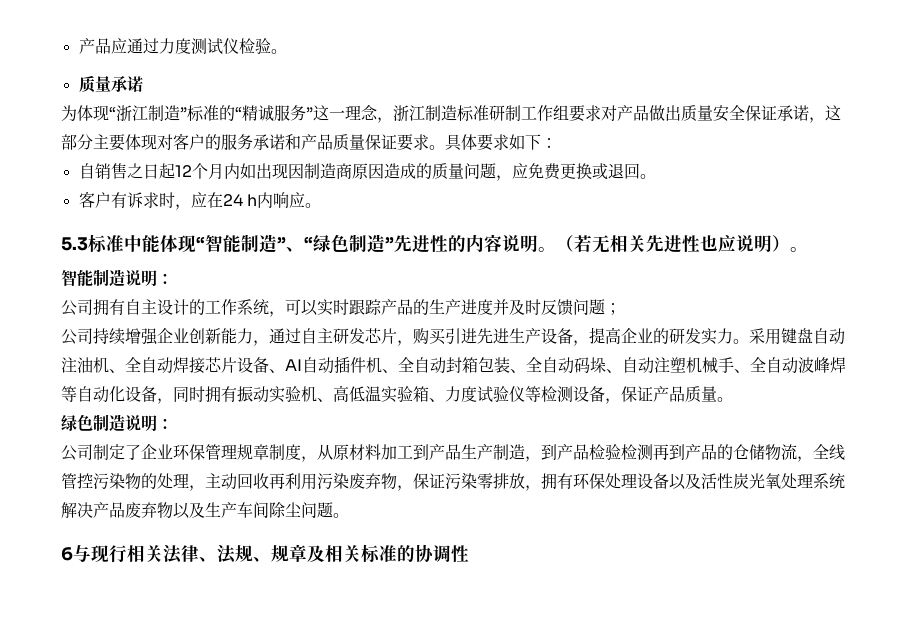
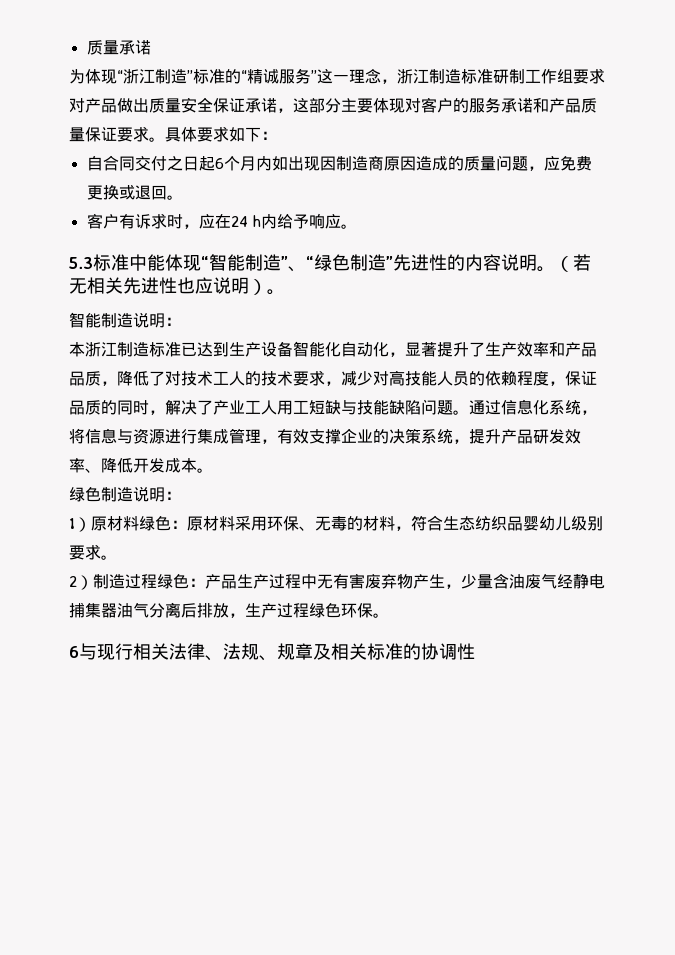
[78,38,287,54] 产品应通过力度测试仪检验。 // -> (86, 47) none
[94,163,192,179] 销售之日起12 -> [102,155,224,171] 合同交付之日起6
(273, 200) none -> [276,213,309,229] 给予
[61,299,621,317] [61,327,845,346] [61,356,846,374] [61,385,733,404] [61,414,173,432] [61,444,845,462] [61,473,845,491] [61,502,333,519] 公司拥有自主设计的工作系统，可以实时跟踪产品的生产进度并及时反馈问题； // 公司持续增强企业创新能力，通过自主研发芯片，购买引进先进生产设备，提高企业的研发实力。采用键盘自动注油机、全自动焊接芯片设备、AI自动插件机、全自动封箱包装、全自动码垛、自动注塑机械手、全自动波峰焊等自动化设备，同时拥有振动实验机、高低温实验箱、力度试验仪等检测设备，保证产品质量。 // 绿色制造说明： // 公司制定了企业环保管理规章制度，从原材料加工到产品生产制造，到产品检验检测再到产品的仓储物流，全线管控污染物的处理，主动回收再利用污染废弃物，保证污染零排放，拥有环保处理设备以及活性炭光氧处理系统解决产品废弃物以及生产车间除尘问题 -> [69,341,597,357] [69,370,597,386] [69,399,597,415] [69,428,581,444] [69,458,213,473] [69,486,181,502] [69,515,603,532] [69,544,117,560] [69,573,605,590] [69,602,373,618] 本浙江制造标准已达到生产设备智能化自动化，显著提升了生产效率和产品品质，降低了对技术工人的技术要求，减少对高技能人员的依赖程度，保证品质的同时，解决了产业工人用工短缺与技能缺陷问题。通过信息化系统，将信息与资源进行集成管理，有效支撑企业的决策系统，提升产品研发效率、降低开发成本。 // 绿色制造说明： // 1）原材料绿色：原材料采用环保、无毒的材料，符合生态纺织品婴幼儿级别要求。 // 2）制造过程绿色：产品生产过程中无有害废弃物产生，少量含油废气经静电捕集器油气分离后排放，生产过程绿色环保

